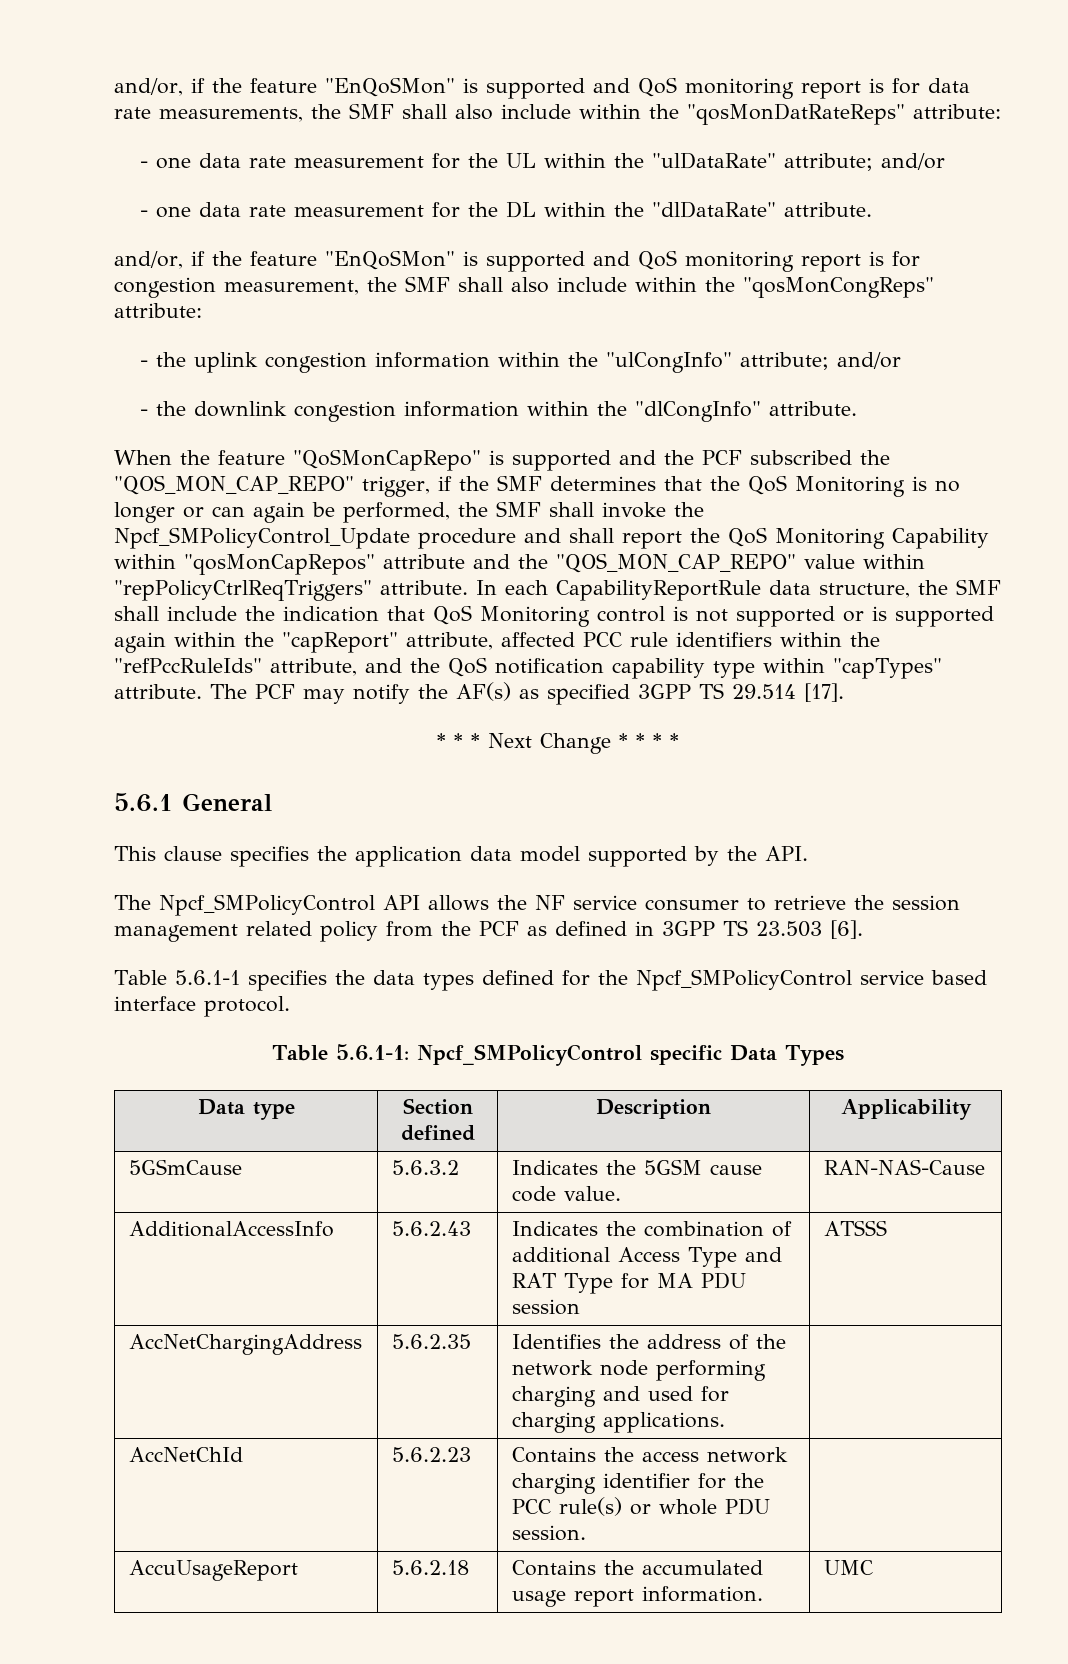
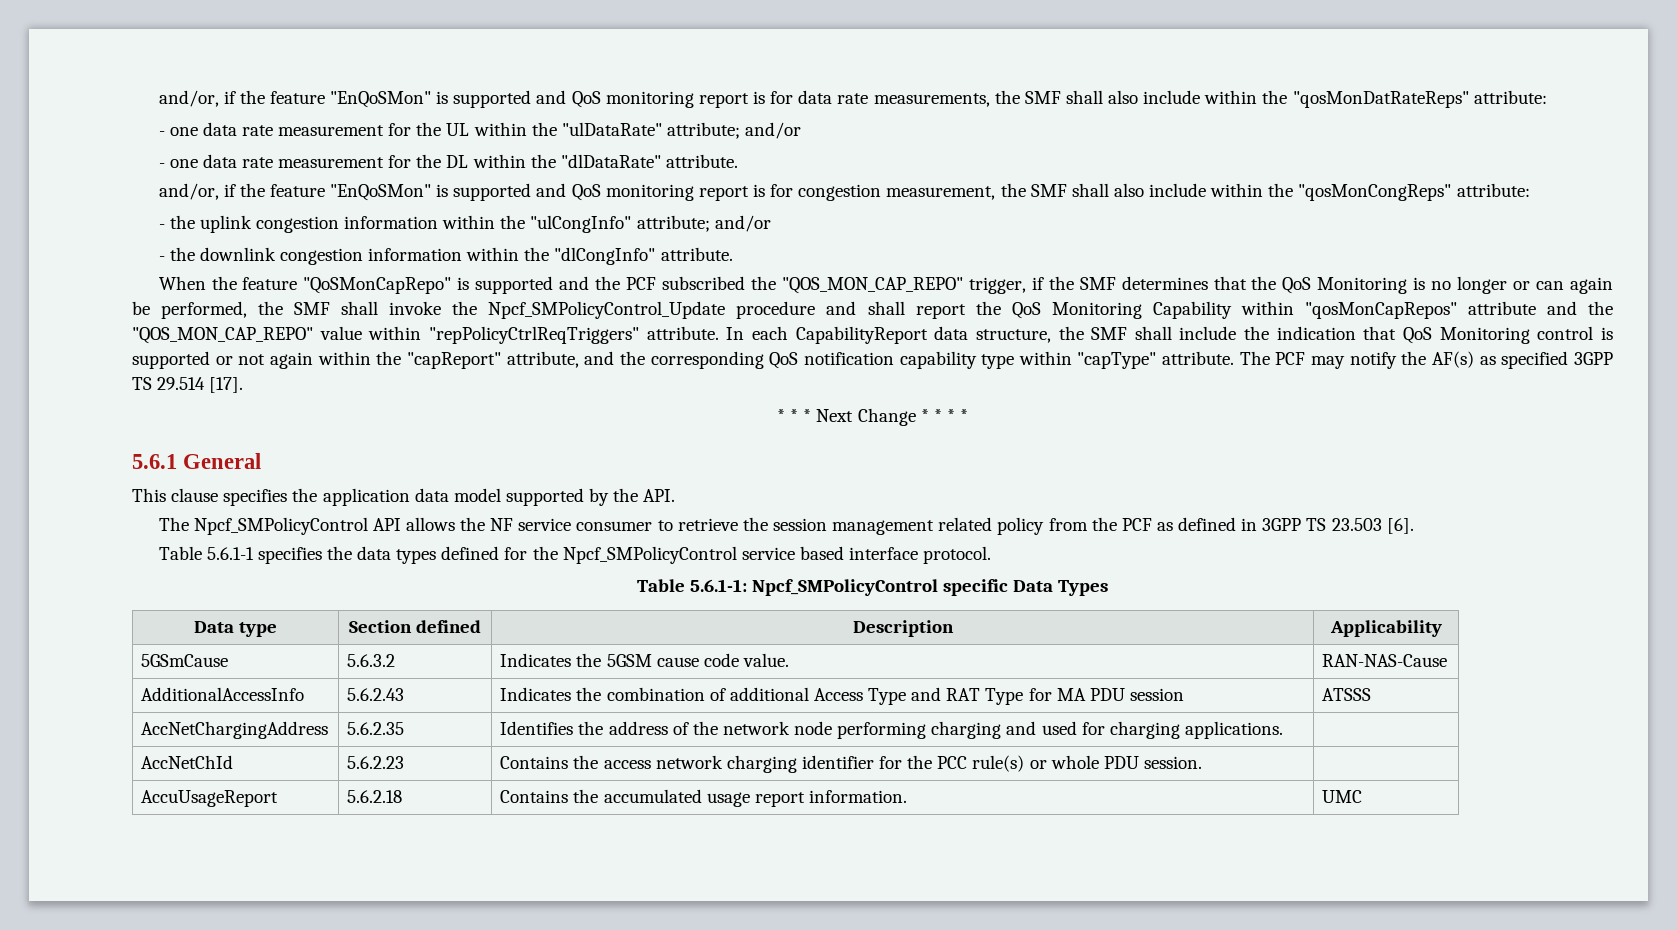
[555,580,761,601] CapabilityReportRule -> [795,326,928,344] CapabilityReport
[696,609,728,622] not -> (1614, 333) none
[872,606,994,627] is supported -> [238,354,266,365] not
[501,632,880,647] [114,658,440,676] affected PCC rule identifiers within the "refPccRuleIds" attribute, and the -> [584,351,764,369] and the corresponding
[833,658,942,679] "capTypes" -> [1077,352,1157,369] "capType"

